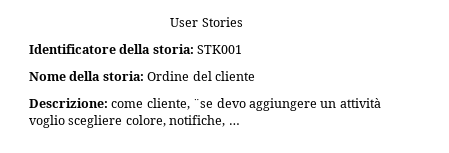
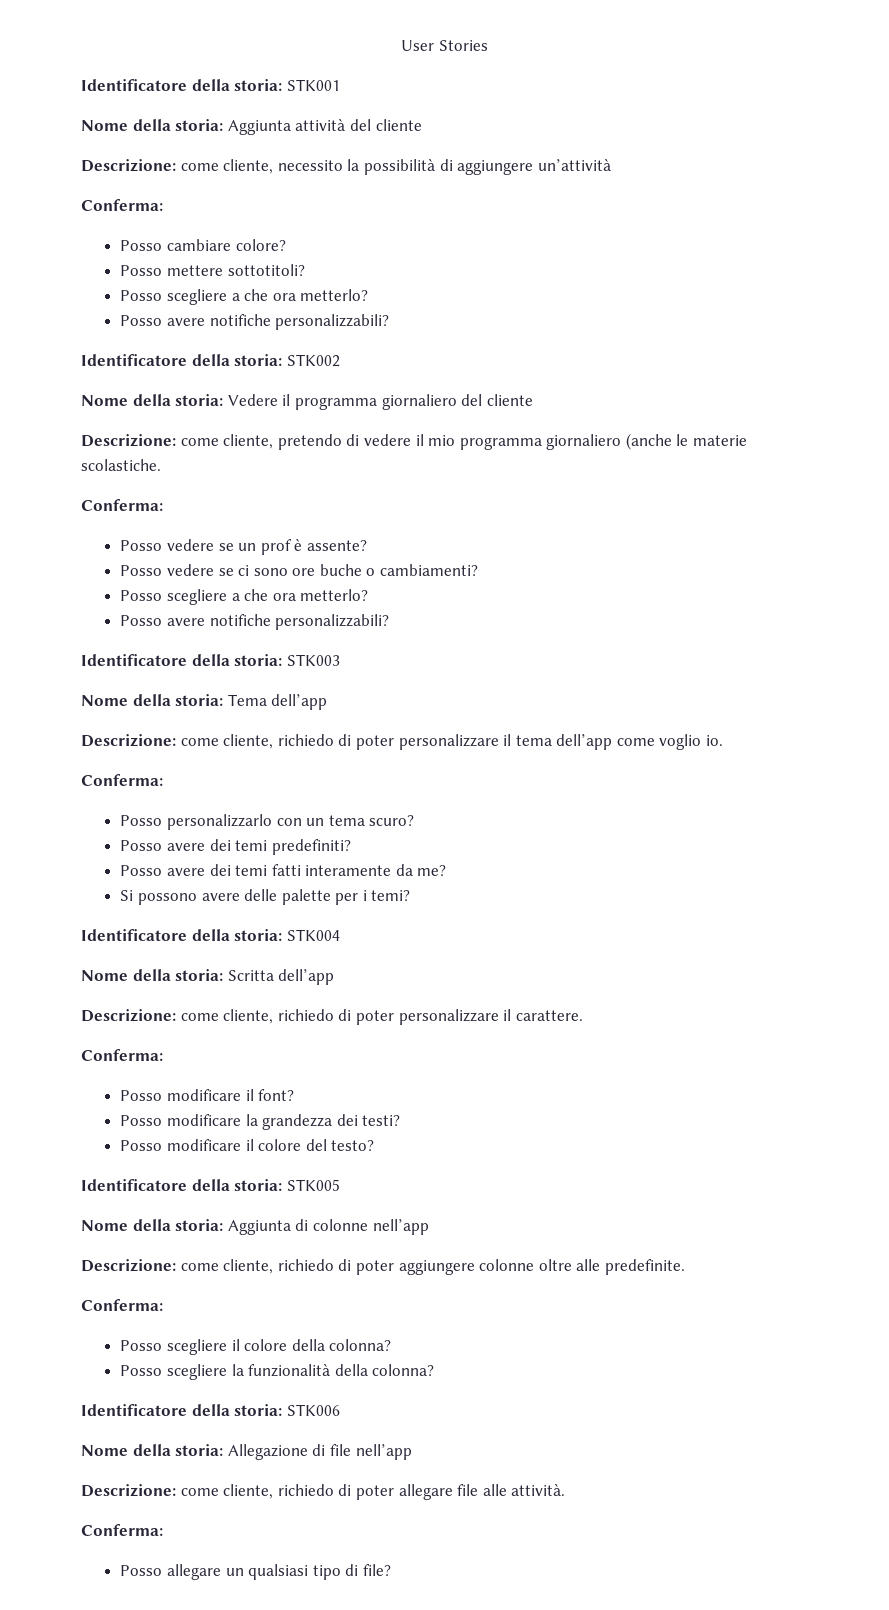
[147,71,255,81] [29,98,381,111] [29,115,240,128] Ordine del cliente // Descrizione: come cliente, ¨se devo aggiungere un attività voglio scegliere colore, notifiche, … -> [227,119,422,135] [81,159,611,175] [81,199,163,211] [120,239,286,251] [120,264,305,276] [120,289,369,305] [120,314,390,330] [81,354,340,367] [81,394,533,410] [81,433,748,450] [81,459,161,471] [81,499,163,511] [120,539,367,555] [120,564,479,576] [120,589,369,605] [120,614,390,630] [81,654,340,666] [81,694,328,710] [81,734,724,750] [81,774,163,786] [120,814,415,830] [120,839,351,855] [120,864,447,876] [120,889,411,905] [81,929,340,941] [81,969,335,985] [81,1009,583,1025] [81,1049,163,1061] [120,1089,295,1101] [120,1114,401,1130] [120,1139,375,1151] [81,1179,340,1191] [81,1219,429,1235] [81,1259,685,1275] [81,1299,163,1311] [120,1339,392,1355] [120,1364,435,1380] [81,1404,340,1416] [81,1444,412,1460] [81,1484,566,1500] [81,1524,163,1536] [120,1564,391,1580] Aggiunta attività del cliente // Descrizione: come cliente, necessito la possibilità di aggiungere un’attività // Conferma: // Posso cambiare colore? // Posso mettere sottotitoli? // Posso scegliere a che ora metterlo? // Posso avere notifiche personalizzabili? // Identificatore della storia: STK002 // Nome della storia: Vedere il programma giornaliero del cliente // Descrizione: come cliente, pretendo di vedere il mio programma giornaliero (anche le materie scolastiche. // Conferma: // Posso vedere se un prof è assente? // Posso vedere se ci sono ore buche o cambiamenti? // Posso scegliere a che ora metterlo? // Posso avere notifiche personalizzabili? // Identificatore della storia: STK003 // Nome della storia: Tema dell’app // Descrizione: come cliente, richiedo di poter personalizzare il tema dell’app come voglio io. // Conferma: // Posso personalizzarlo con un tema scuro? // Posso avere dei temi predefiniti? // Posso avere dei temi fatti interamente da me? // Si possono avere delle palette per i temi? // Identificatore della storia: STK004 // Nome della storia: Scritta dell’app // Descrizione: come cliente, richiedo di poter personalizzare il carattere. // Conferma: // Posso modificare il font? // Posso modificare la grandezza dei testi? // Posso modificare il colore del testo? // Identificatore della storia: STK005 // Nome della storia: Aggiunta di colonne nell’app // Descrizione: come cliente, richiedo di poter aggiungere colonne oltre alle predefinite. // Conferma: // Posso scegliere il colore della colonna? // Posso scegliere la funzionalità della colonna? // Identificatore della storia: STK006 // Nome della storia: Allegazione di file nell’app // Descrizione: come cliente, richiedo di poter allegare file alle attività. // Conferma: // Posso allegare un qualsiasi tipo di file?

